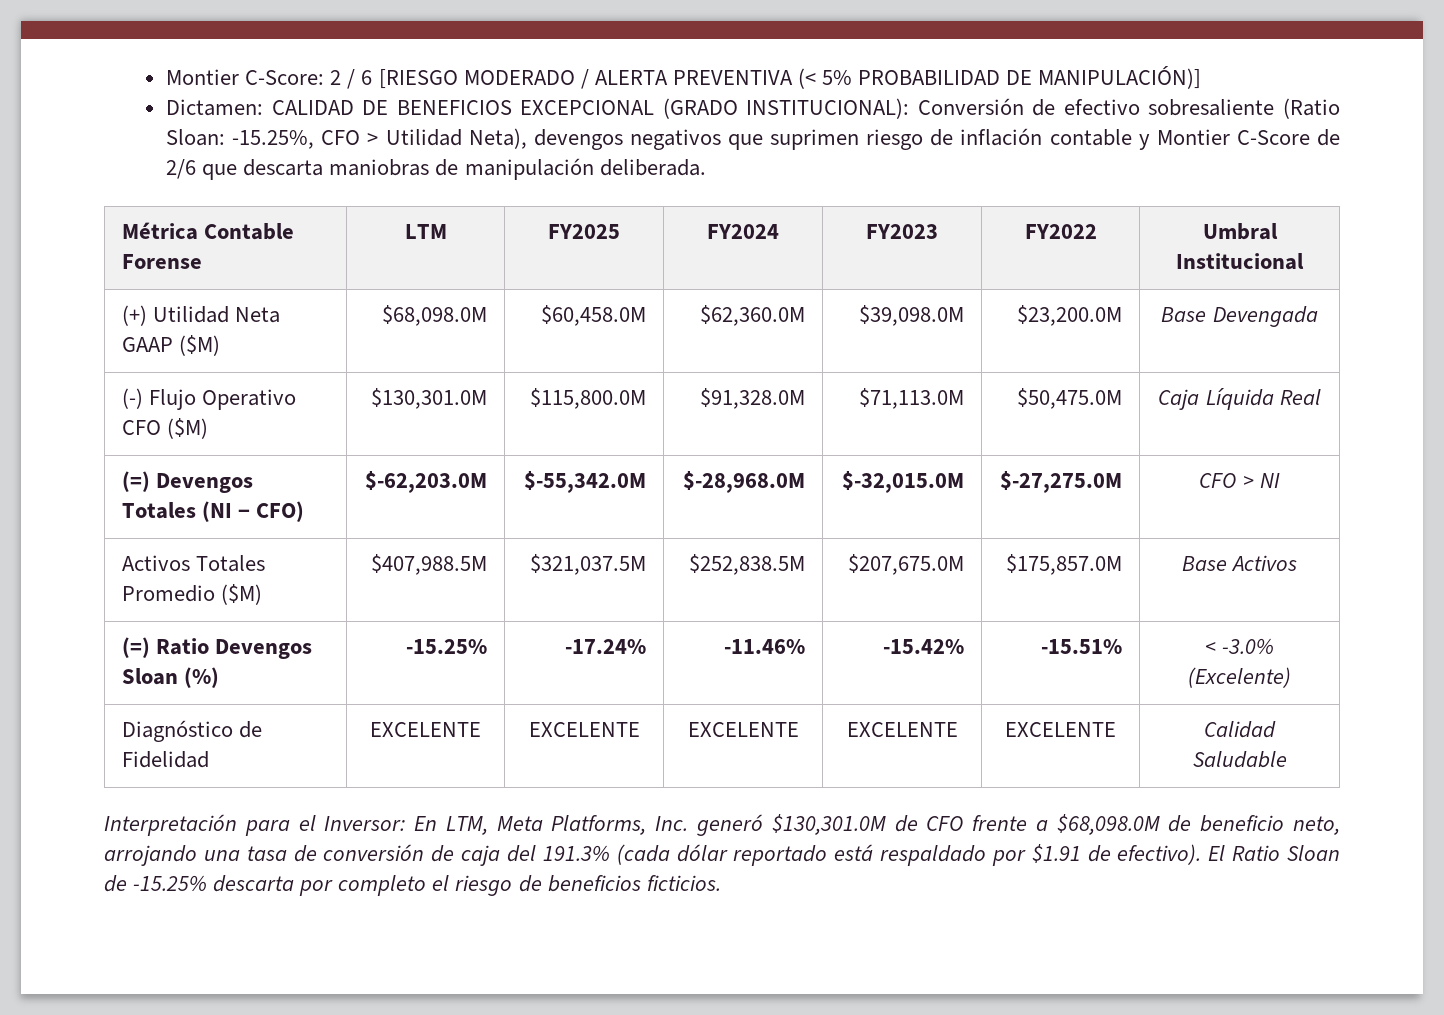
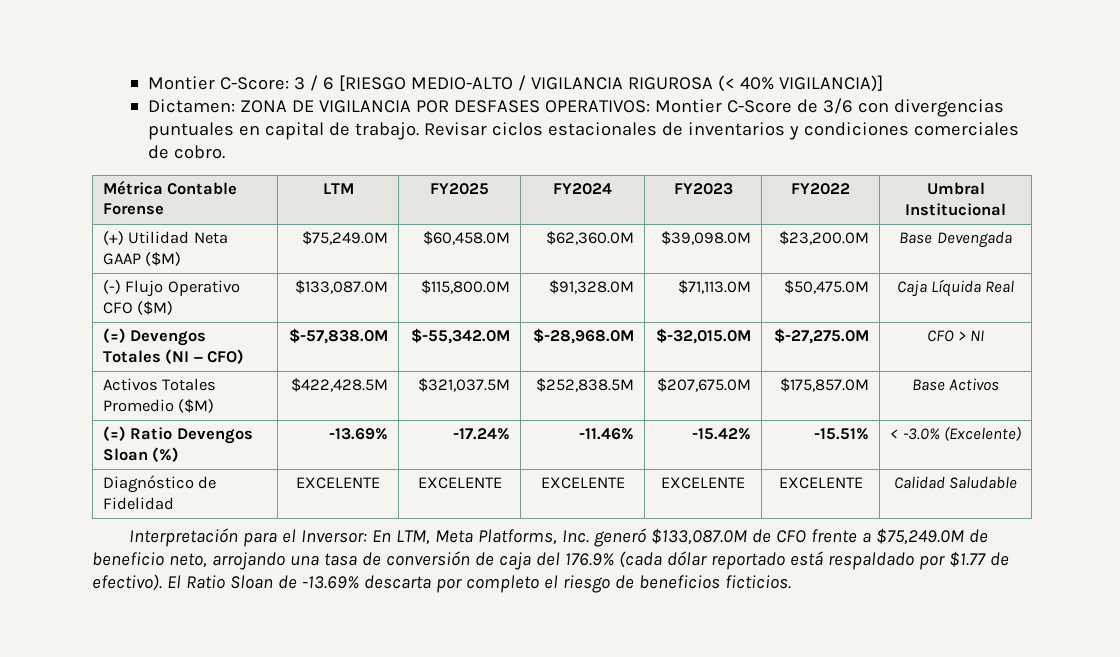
[330,70,342,85] 2 -> [294,77,306,90] 3
[463,66,1202,89] [166,98,1341,119] [166,128,1341,150] [166,158,706,180] MODERADO / ALERTA PREVENTIVA (< 5% PROBABILIDAD DE MANIPULACIÓN)] // Dictamen: CALIDAD DE BENEFICIOS EXCEPCIONAL (GRADO INSTITUCIONAL): Conversión de efectivo sobresaliente (Ratio Sloan: -15.25%, CFO > Utilidad Neta), devengos negativos que suprimen riesgo de inflación contable y Montier C-Score de 2/6 que descarta maniobras de manipulación deliberada. -> [410,75,883,92] [148,98,1004,117] [148,122,1019,140] [148,145,226,159] MEDIO-ALTO / VIGILANCIA RIGUROSA (< 40% VIGILANCIA)] // Dictamen: ZONA DE VIGILANCIA POR DESFASES OPERATIVOS: Montier C-Score de 3/6 con divergencias puntuales en capital de trabajo. Revisar ciclos estacionales de inventarios y condiciones comerciales de cobro.
[382,305,488,326] $68,098.0M -> [302,231,389,245] $75,249.0M
[371,388,488,409] $130,301.0M -> [295,280,389,294] $133,087.0M
[365,471,488,493] $-62,203.0M -> [289,328,389,344] $-57,838.0M
[371,554,488,575] $407,988.5M -> [291,378,389,392] $422,428.5M
[406,639,488,654] -15.25% -> [329,428,389,440] -13.69%
[771,814,886,835] $130,301.0M -> [651,528,748,545] $133,087.0M
[1056,814,1160,835] $68,098.0M -> [876,528,965,545] $75,249.0M
[542,845,610,861] 191.3% -> [564,553,614,566] 176.9%
[1031,844,1081,863] $1.91 -> [948,551,986,567] $1.77
[133,875,208,891] -15.25% -> [301,576,359,589] -13.69%

